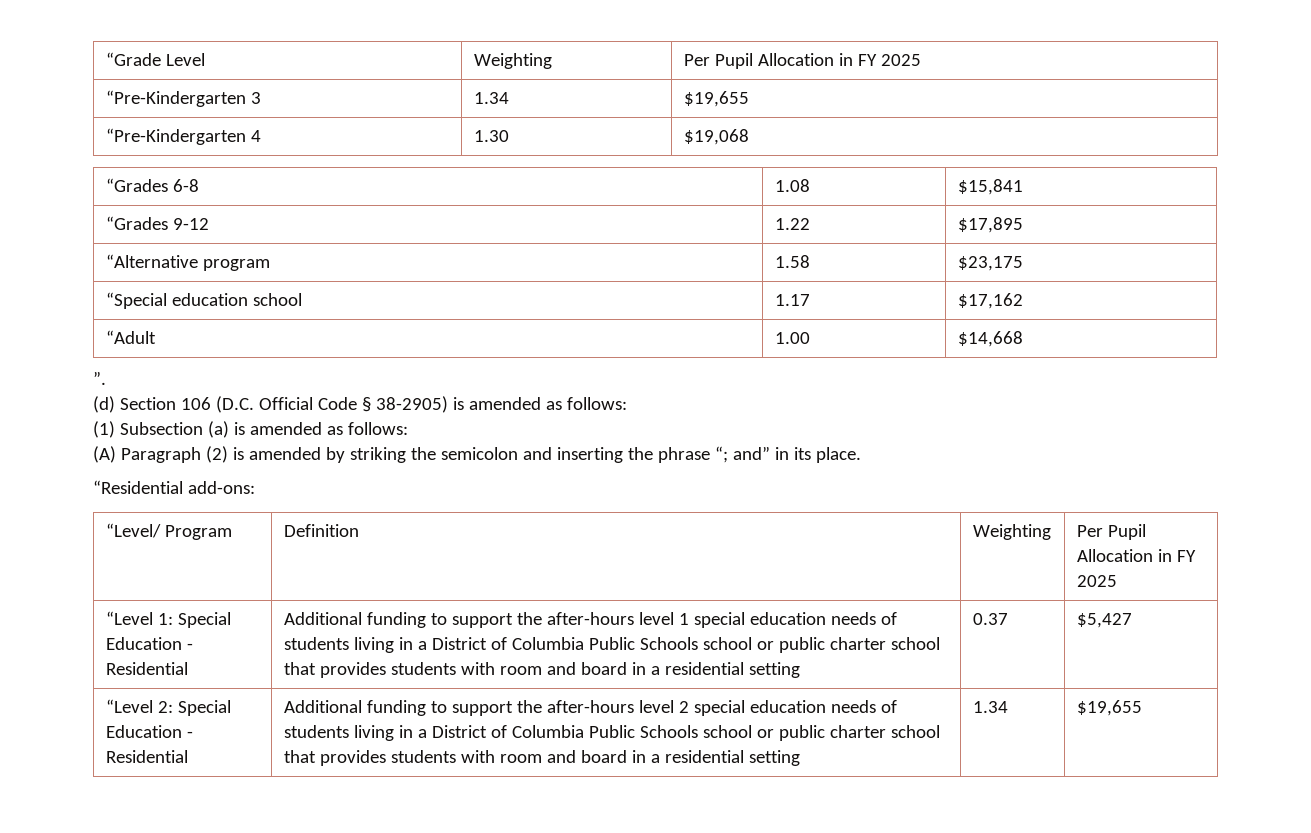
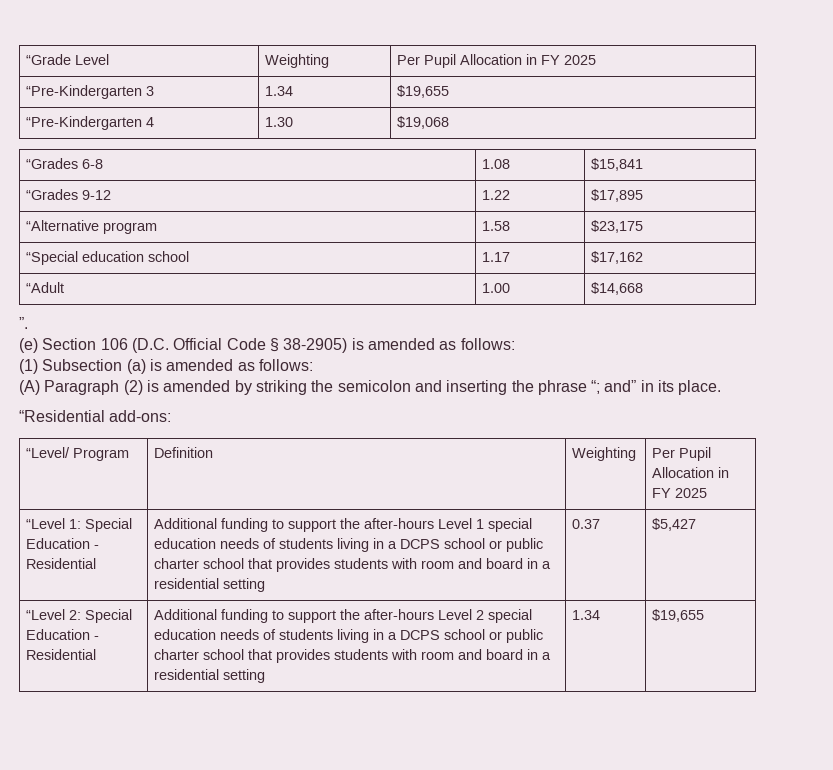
[93,396,115,413] (d) -> [19,338,38,353] (e)
[638,612,674,625] level -> [438,518,473,529] Level
[431,637,698,650] District of Columbia Public Schools -> [400,539,441,549] DCPS
[638,700,674,713] level -> [438,609,473,620] Level
[431,725,698,738] District of Columbia Public Schools -> [400,630,441,640] DCPS

